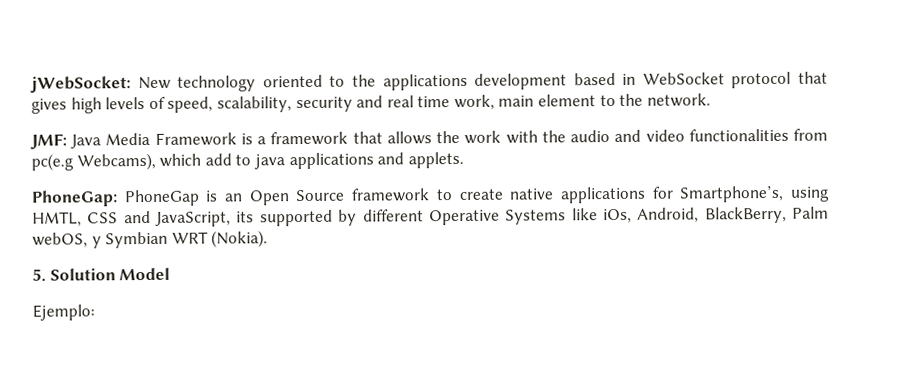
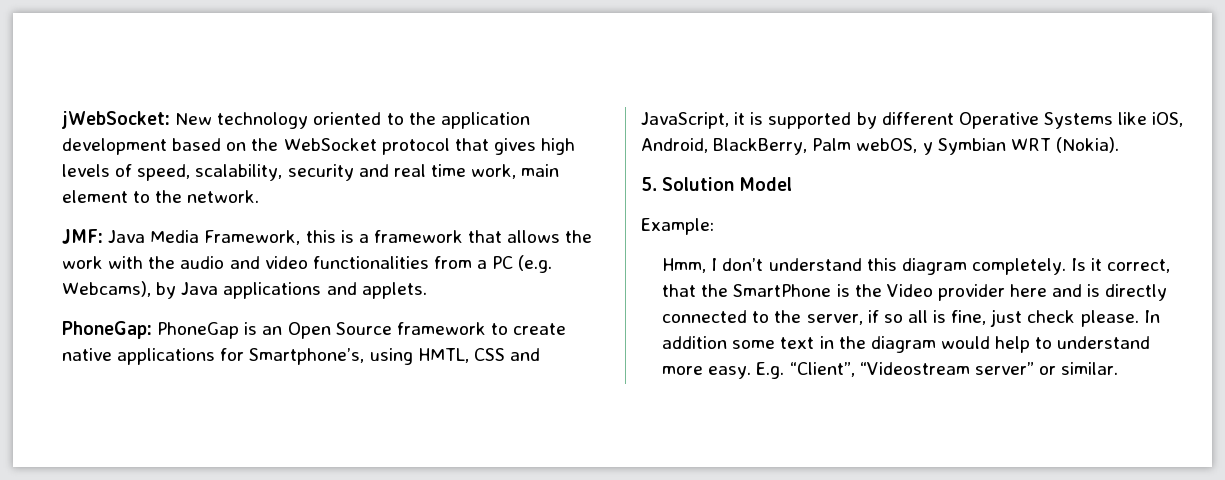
[382,73,468,91] applications -> [440,112,530,129] application
[622,73,637,85] in -> [226,138,279,151] on the
[154,132,237,146] Framework -> [204,230,336,245] Framework, this
[31,152,285,171] pc(e.g Webcams), which add to java -> [477,255,553,273] [62,281,219,299] a PC (e.g. Webcams), by Java
[236,211,255,223] its -> [734,112,764,125] it is
[602,208,632,224] iOs, -> [1152,112,1184,127] iOS,
[32,304,95,321] Ejemplo: -> [641,218,714,235] [662,258,1171,275] [662,284,1168,301] [662,309,1160,327] [662,336,1151,353] [662,362,1119,379] Example: // Hmm, I don’t understand this diagram completely. Is it correct, that the SmartPhone is the Video provider here and is directly connected to the server, if so all is fine, just check please. In addition some text in the diagram would help to understand more easy. E.g. “Client”, “Videostream server” or similar.

